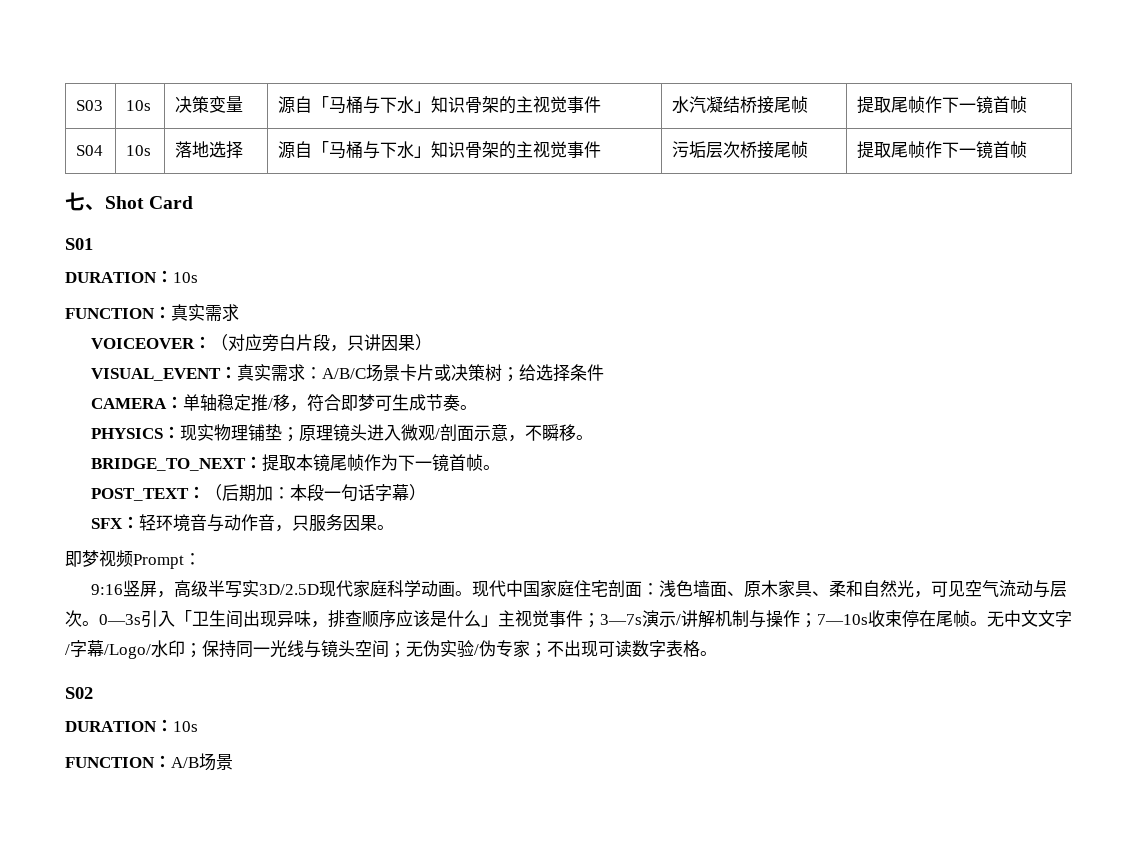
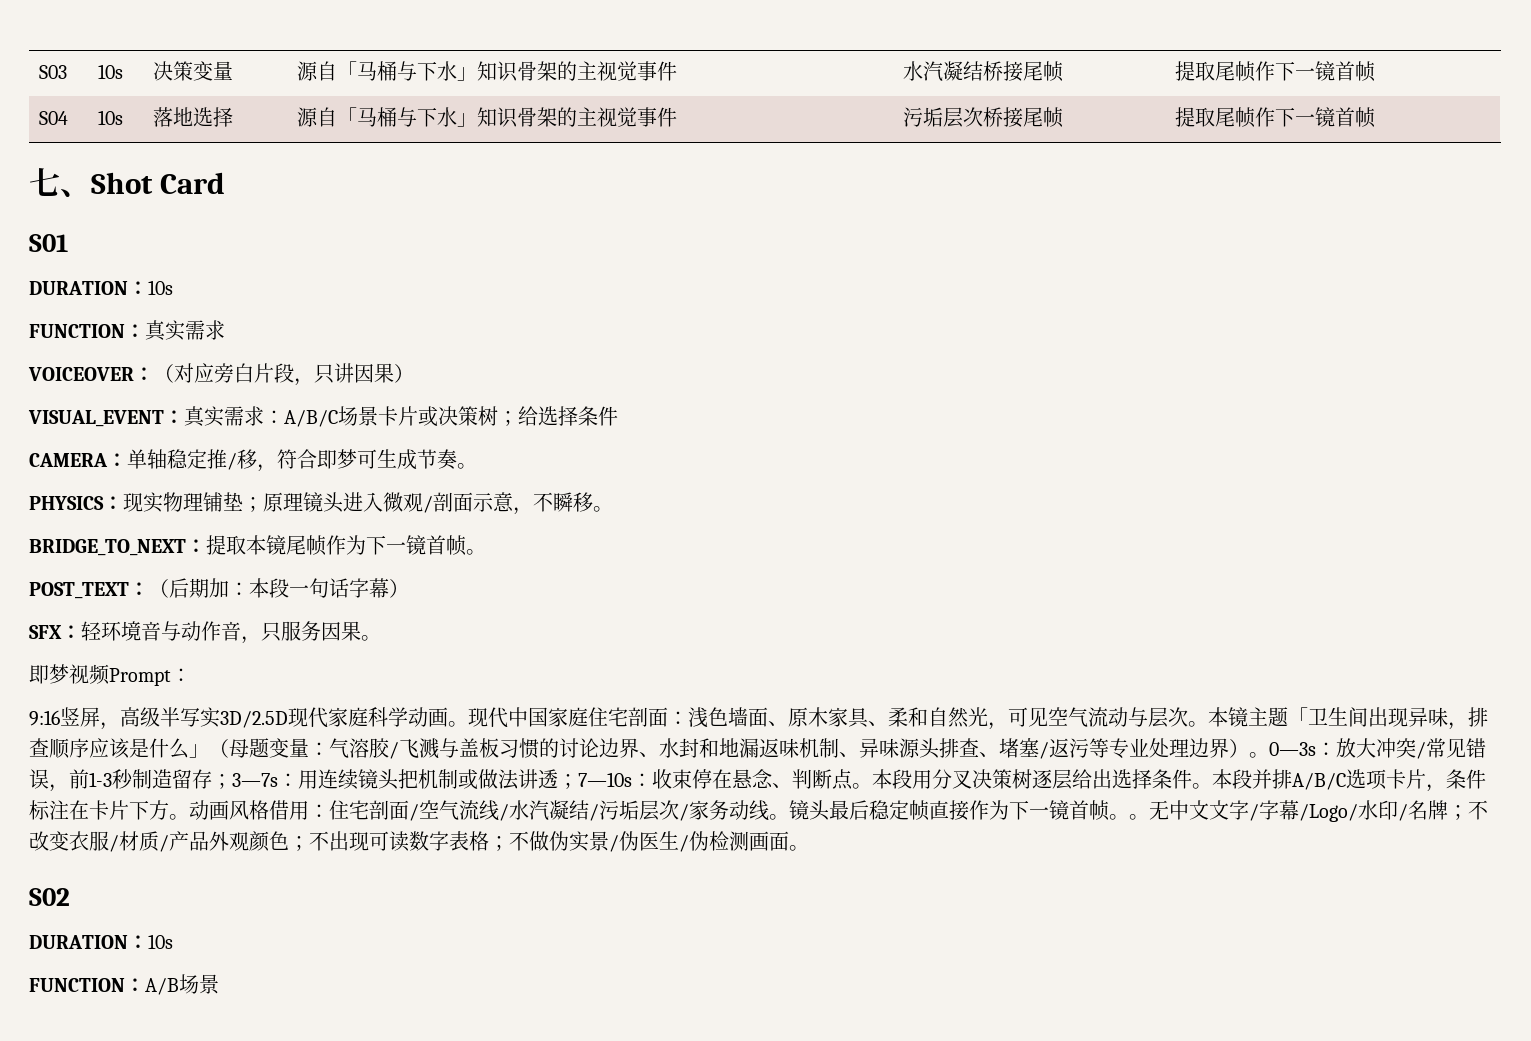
[99,610,175,628] 0—3s引入 -> [1208,707,1288,727] 本镜主题
[498,610,970,628] 主视觉事件；3—7s演示/讲解机制与操作；7—10s收束停在尾帧 -> [209,738,1486,759] [29,769,1486,792] [29,800,1129,821] （母题变量：气溶胶/飞溅与盖板习惯的讨论边界、水封和地漏返味机制、异味源头排查、堵塞/返污等专业处理边界）。0—3s：放大冲突/常见错误，前1-3秒制造留存；3—7s：用连续镜头把机制或做法讲透；7—10s：收束停在悬念、判断点。本段用分叉决策树逐层给出选择条件。本段并排A/B/C选项卡片，条件标注在卡片下方。动画风格借用：住宅剖面/空气流线/水汽凝结/污垢层次/家务动线。镜头最后稳定帧直接作为下一镜首帧。
[185,640,530,658] ；保持同一光线与镜头空间；无伪实验/伪专家 -> [1398,800,1488,821] [29,831,289,852] /名牌；不改变衣服/材质/产品外观颜色
(700, 648) none -> [489,831,789,852] ；不做伪实景/伪医生/伪检测画面

